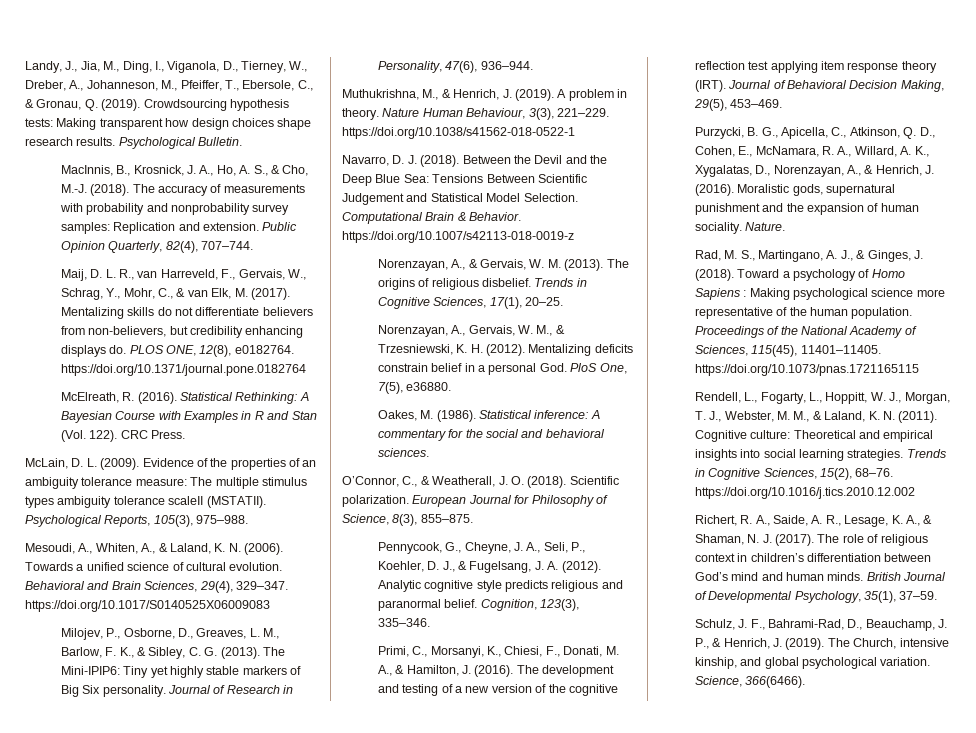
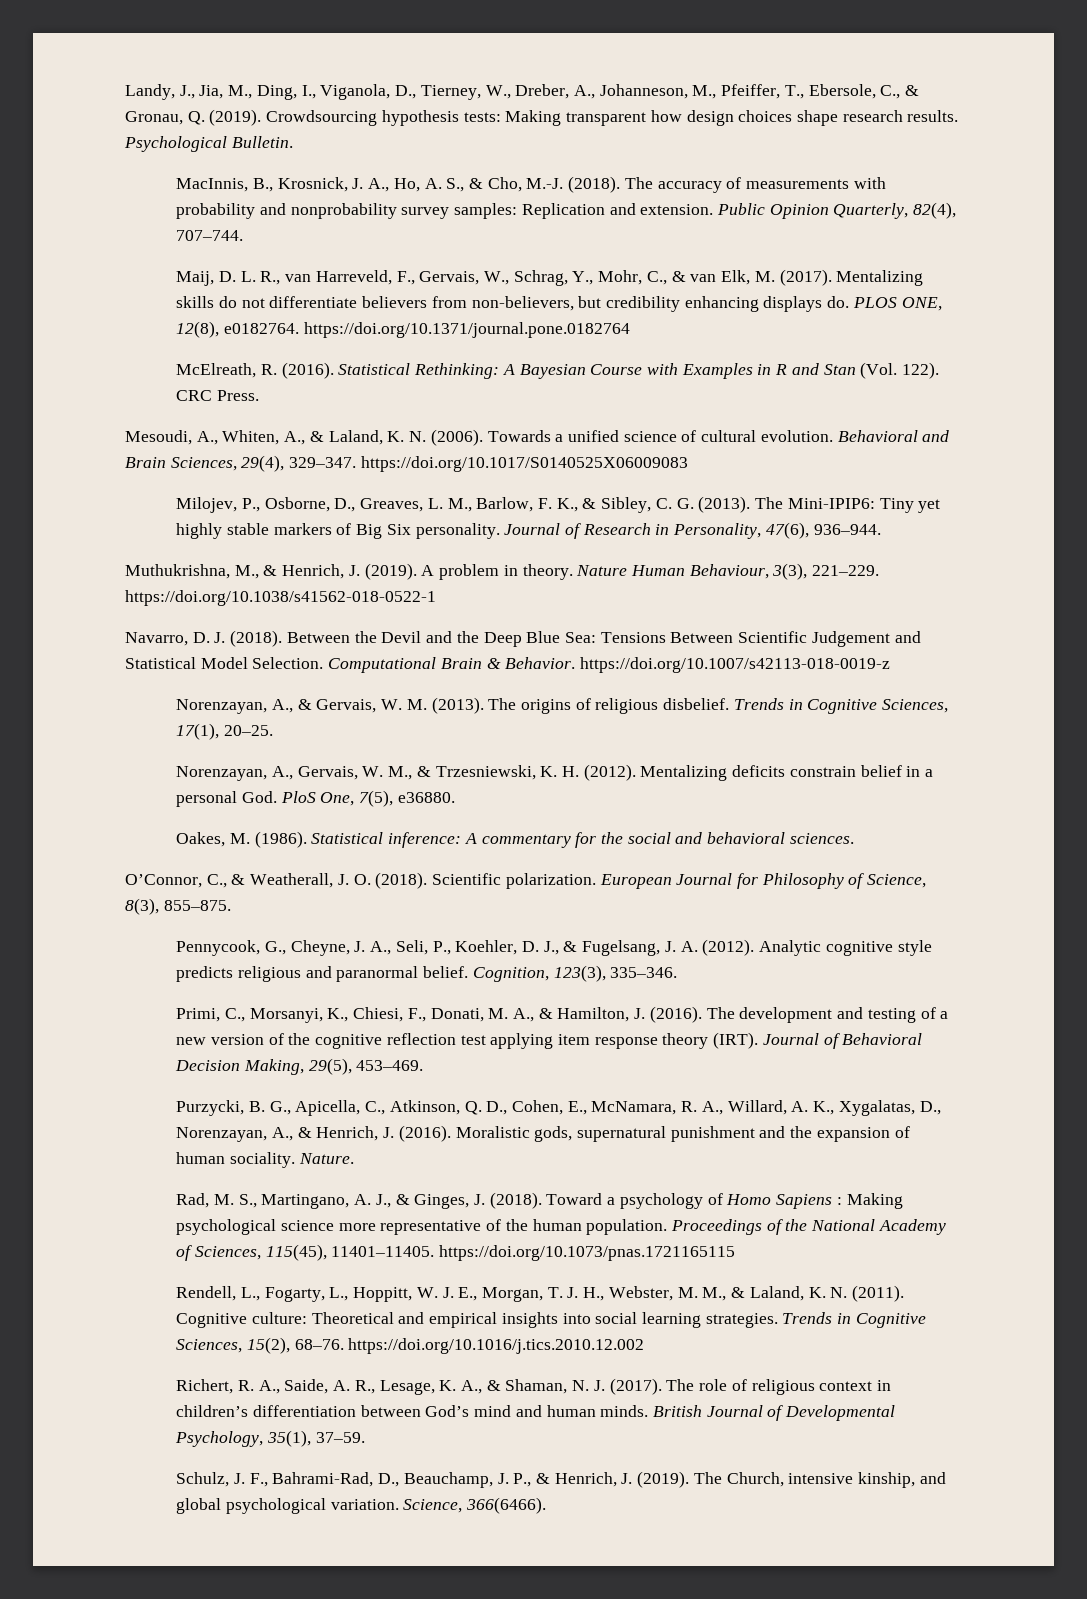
[25,458,317,470] [25,477,307,489] [25,496,266,508] [25,515,249,527] // McLain, D. L. (2009). Evidence of the properties of an ambiguity tolerance measure: The multiple stimulus types ambiguity tolerance scaleII (MSTATII). Psychological Reports, 105(3), 975–988. -> (259, 395) none
[889,392,950,404] [694,411,722,422] J., Morgan, T. J., -> [442,1287,605,1302] J. E., Morgan, T. J. H.,

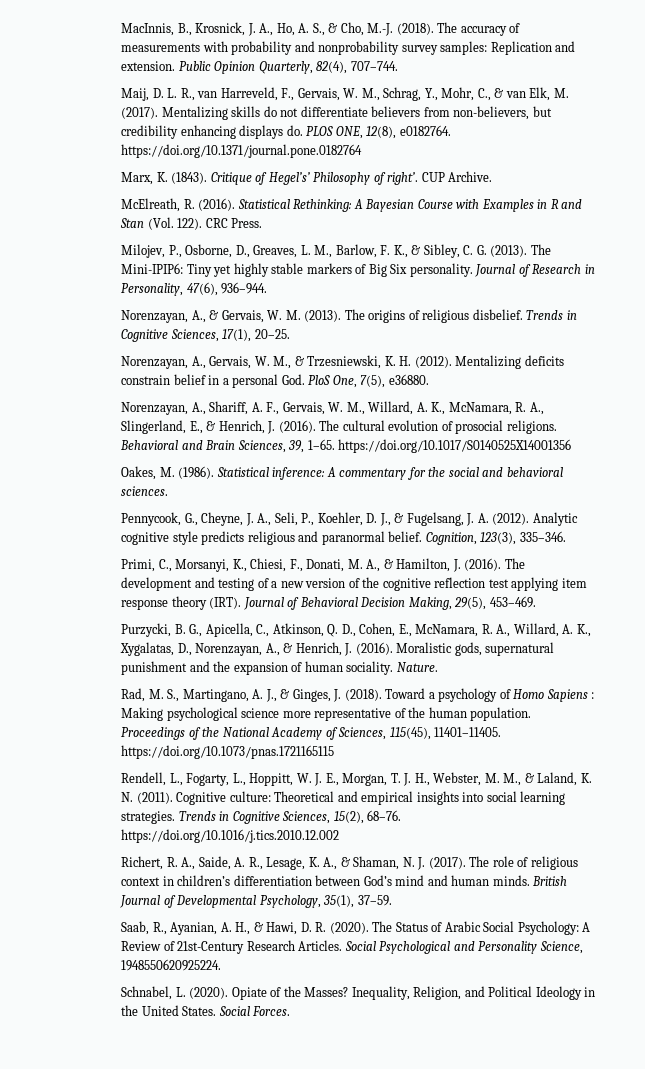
[125,84,920,100] [125,109,959,126] [124,136,293,152] Landy, J., Jia, M., Ding, I., Viganola, D., Tierney, W., Dreber, A., Johanneson, M., Pfeiffer, T., Ebersole, C., & Gronau, Q. (2019). Crowdsourcing hypothesis tests: Making transparent how design choices shape research results. Psychological Bulletin. // -> (121, 29) none
[484,271,510,285] W., -> [343,88,380,101] W. M.,
(630, 330) none -> [121,171,493,185] // Marx, K. (1843). Critique of Hegel’s’ Philosophy of right’. CUP Archive.
[125,429,950,446] [125,455,688,472] // Mesoudi, A., Whiten, A., & Laland, K. N. (2006). Towards a unified science of cultural evolution. Behavioral and Brain Sciences, 29(4), 329–347. https://doi.org/10.1017/S0140525X06009083 -> (263, 223) none
[125,563,880,580] [125,590,436,606] [125,630,921,647] [125,657,891,673] // Muthukrishna, M., & Henrich, J. (2019). A problem in theory. Nature Human Behaviour, 3(3), 221–229. https://doi.org/10.1038/s41562-018-0522-1 // Navarro, D. J. (2018). Between the Devil and the Deep Blue Sea: Tensions Between Scientific Judgement and Statistical Model Selection. Computational Brain & Behavior. https://doi.org/10.1007/s42113-018-0019-z -> (268, 288) none
(455, 797) none -> [121,401,544,415] [121,420,557,434] [120,439,572,453] // Norenzayan, A., Shariff, A. F., Gervais, W. M., Willard, A. K., McNamara, R. A., Slingerland, E., & Henrich, J. (2016). The cultural evolution of prosocial religions. Behavioral and Brain Sciences, 39, 1–65. https://doi.org/10.1017/S0140525X14001356
[125,872,927,889] [125,898,231,915] // O’Connor, C., & Weatherall, J. O. (2018). Scientific polarization. European Journal for Philosophy of Science, 8(3), 855–875. -> (169, 491) none
[176,1471,946,1488] [176,1497,547,1514] Schulz, J. F., Bahrami-Rad, D., Beauchamp, J. P., & Henrich, J. (2019). The Church, intensive kinship, and global psychological variation. Science, 366(6466). -> [121,921,591,935] [121,940,583,954] [121,959,222,971] [121,986,596,1000] [121,1005,291,1016] Saab, R., Ayanian, A. H., & Hawi, D. R. (2020). The Status of Arabic Social Psychology: A Review of 21st-Century Research Articles. Social Psychological and Personality Science, 1948550620925224. // Schnabel, L. (2020). Opiate of the Masses? Inequality, Religion, and Political Ideology in the United States. Social Forces.

